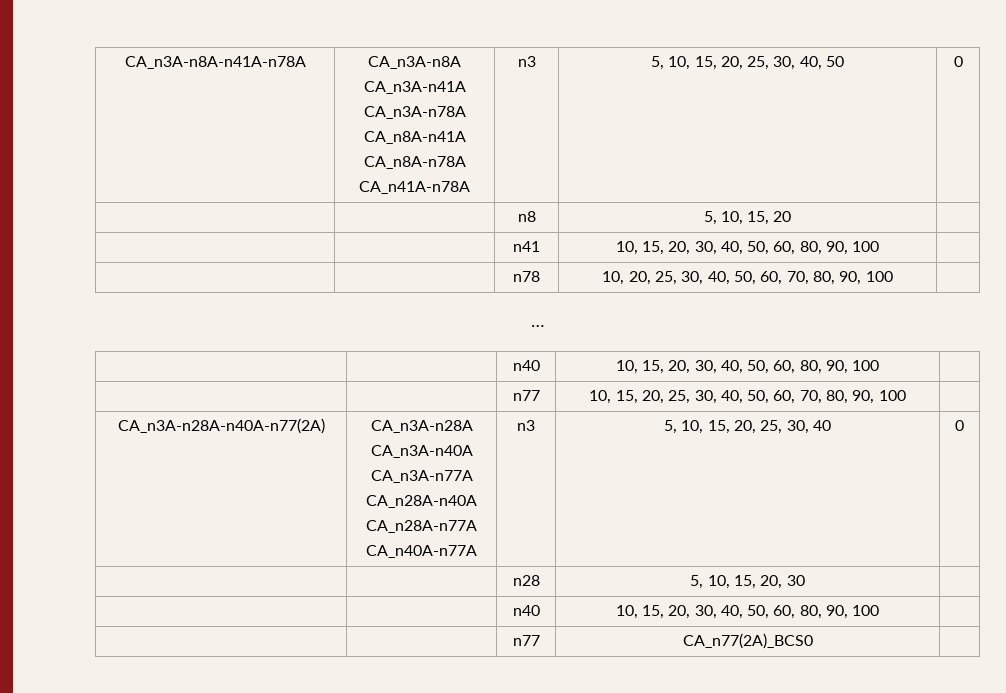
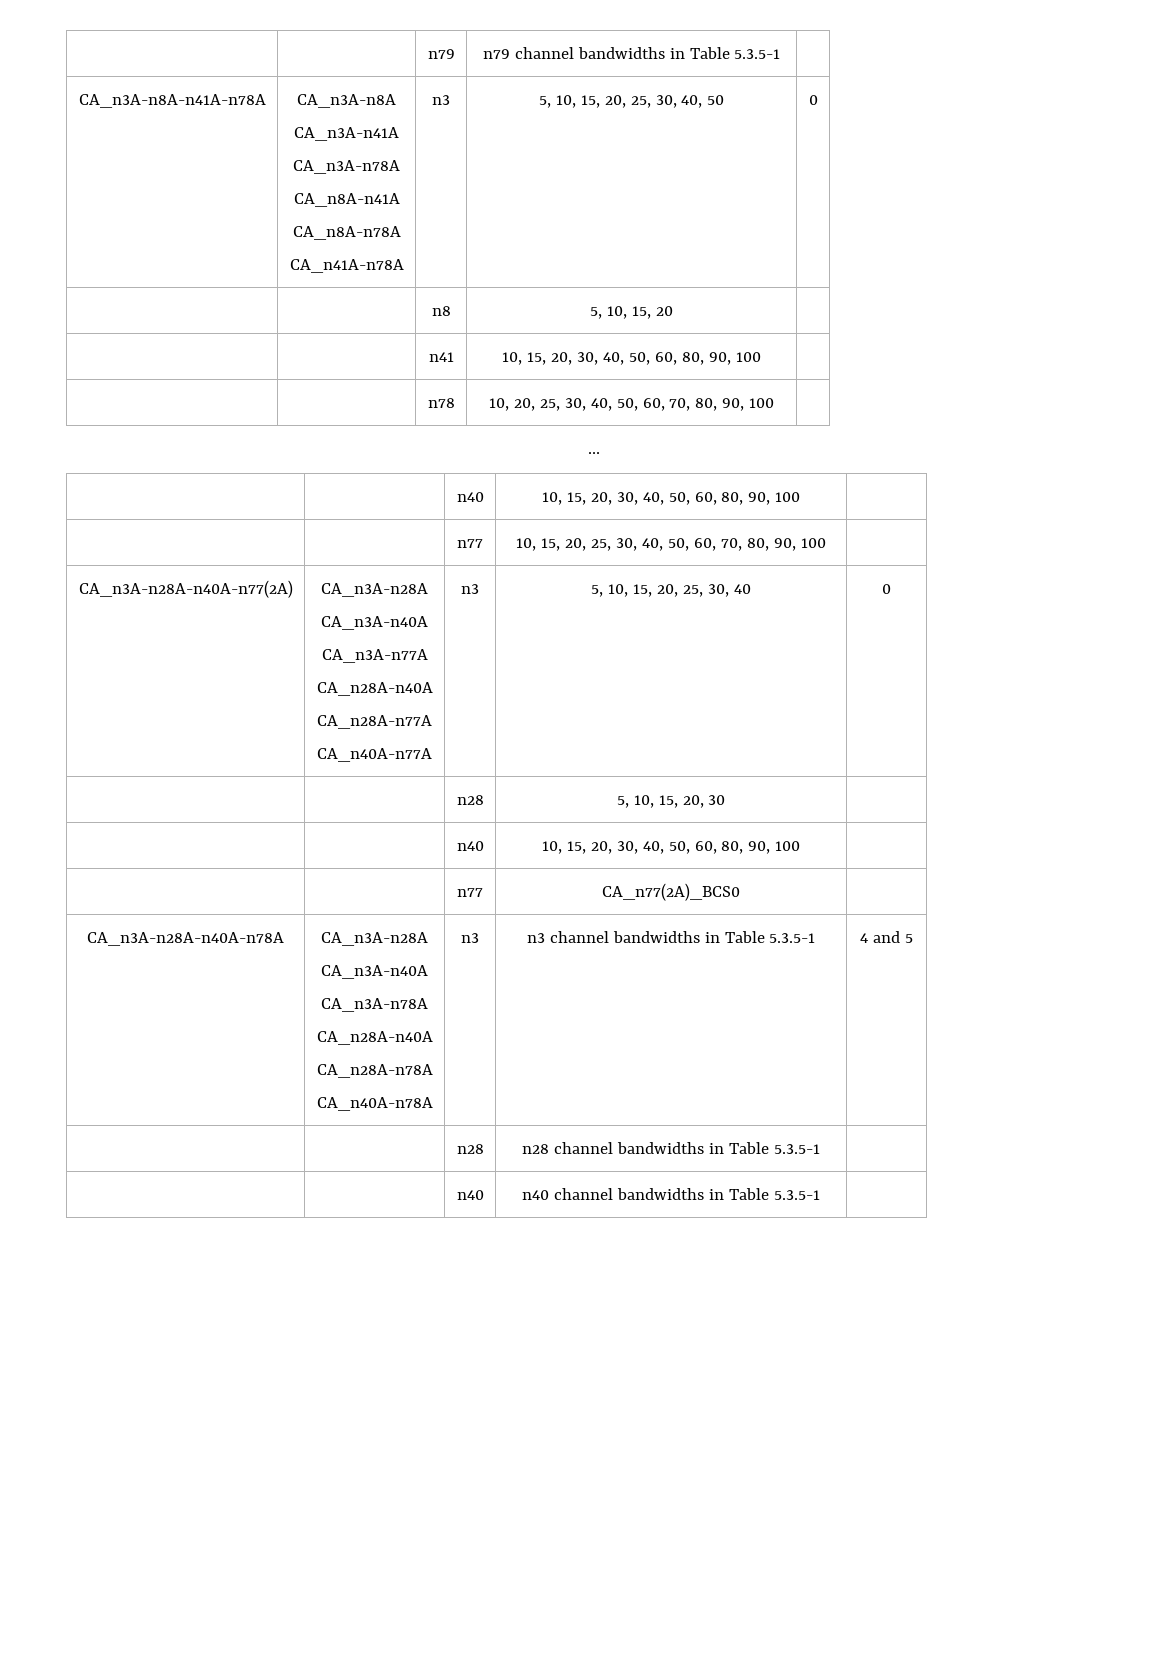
(124, 62) none -> [427,49,455,59] [482,47,781,59] | | n79 | n79 channel bandwidths in Table 5.3.5-1 | //
(813, 641) none -> [87,932,284,946] [321,932,428,946] [321,965,428,979] [321,998,428,1012] [316,1031,433,1045] [316,1064,433,1078] [316,1097,433,1111] [461,933,479,943] [526,931,816,943] [860,931,913,943] [456,1144,484,1154] [522,1142,820,1154] [456,1190,484,1200] [522,1188,820,1200] // CA_n3A-n28A-n40A-n78A | CA_n3A-n28A // CA_n3A-n40A // CA_n3A-n78A // CA_n28A-n40A // CA_n28A-n78A // CA_n40A-n78A | n3 | n3 channel bandwidths in Table 5.3.5-1 | 4 and 5 // | | n28 | n28 channel bandwidths in Table 5.3.5-1 | // | | n40 | n40 channel bandwidths in Table 5.3.5-1 |

